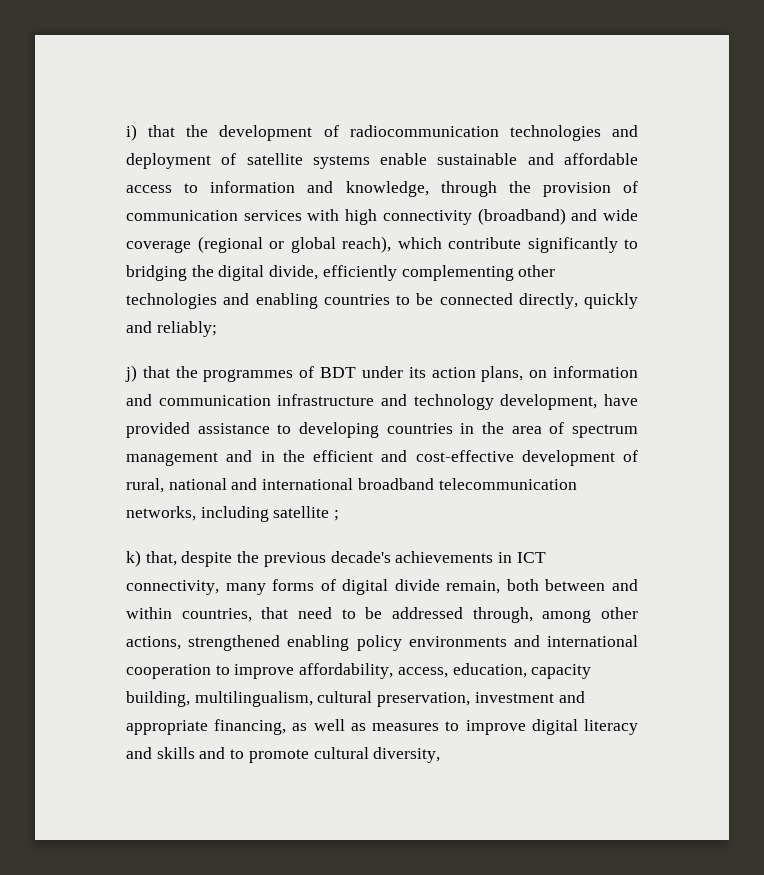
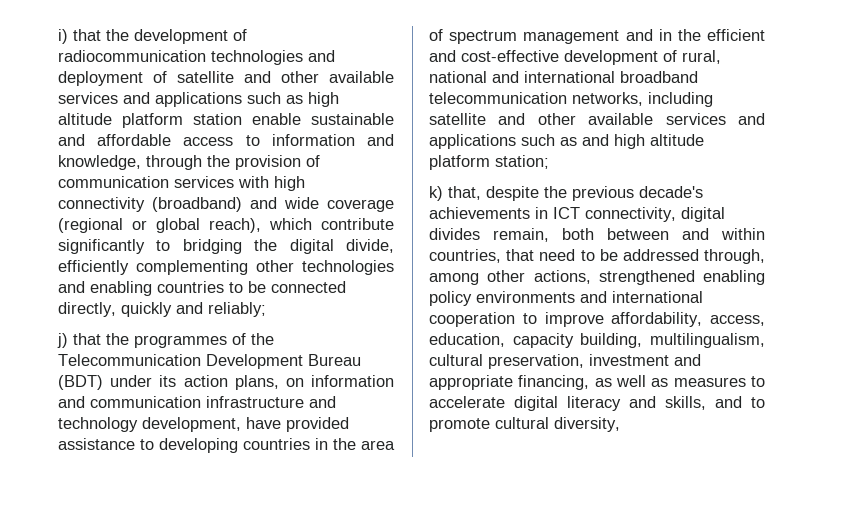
[312,155,370,169] systems -> [244,71,394,83] [58,92,339,107] [58,113,242,128] and other available services and applications such as high altitude platform station
[320,367,357,378] BDT -> [251,333,274,345] [58,354,361,369] [58,375,103,390] the Telecommunication Development Bureau (BDT)
[334,510,340,521] ; -> [498,113,765,125] [429,134,704,149] [429,155,549,170] and other available services and applications such as and high altitude platform station;
[225,579,440,595] many forms of digital divide -> [681,207,725,222] [429,228,480,240] digital divides
[465,720,526,735] improve -> [429,396,505,408] accelerate
[156,747,195,759] skills -> [665,396,706,410] skills,

